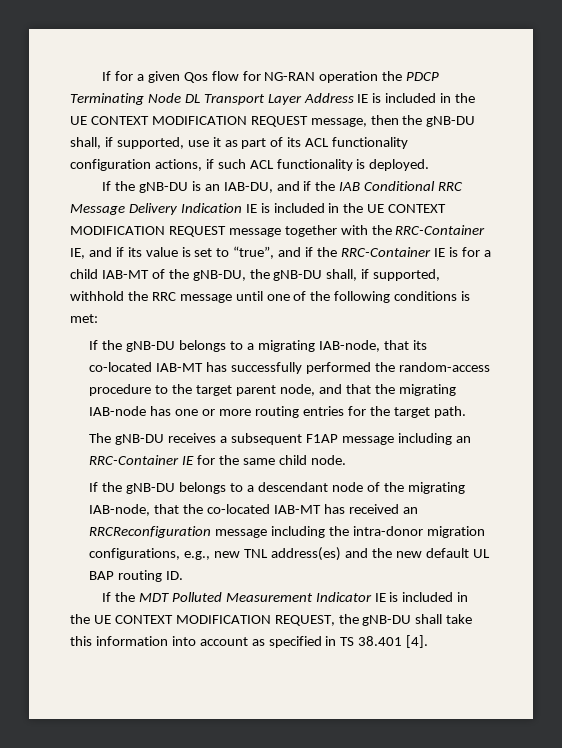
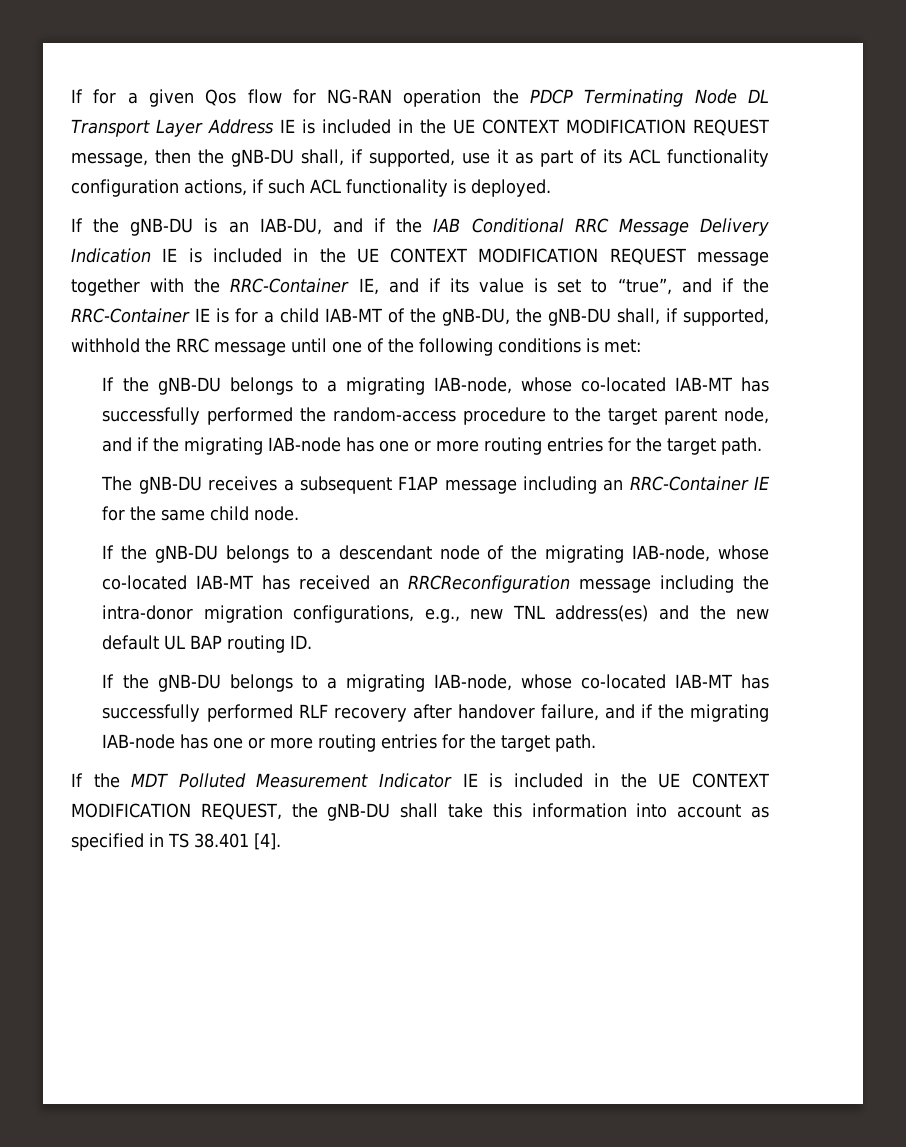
[383,340,427,350] that its -> [520,377,572,392] whose
[345,384,371,394] that -> [137,437,150,451] if
[154,504,204,514] that the -> [718,545,769,560] whose
(184, 575) none -> [102,674,769,692] [102,704,769,722] [102,734,597,752] // If the gNB-DU belongs to a migrating IAB-node, whose co-located IAB-MT has successfully performed RLF recovery after handover failure, and if the migrating IAB-node has one or more routing entries for the target path.

